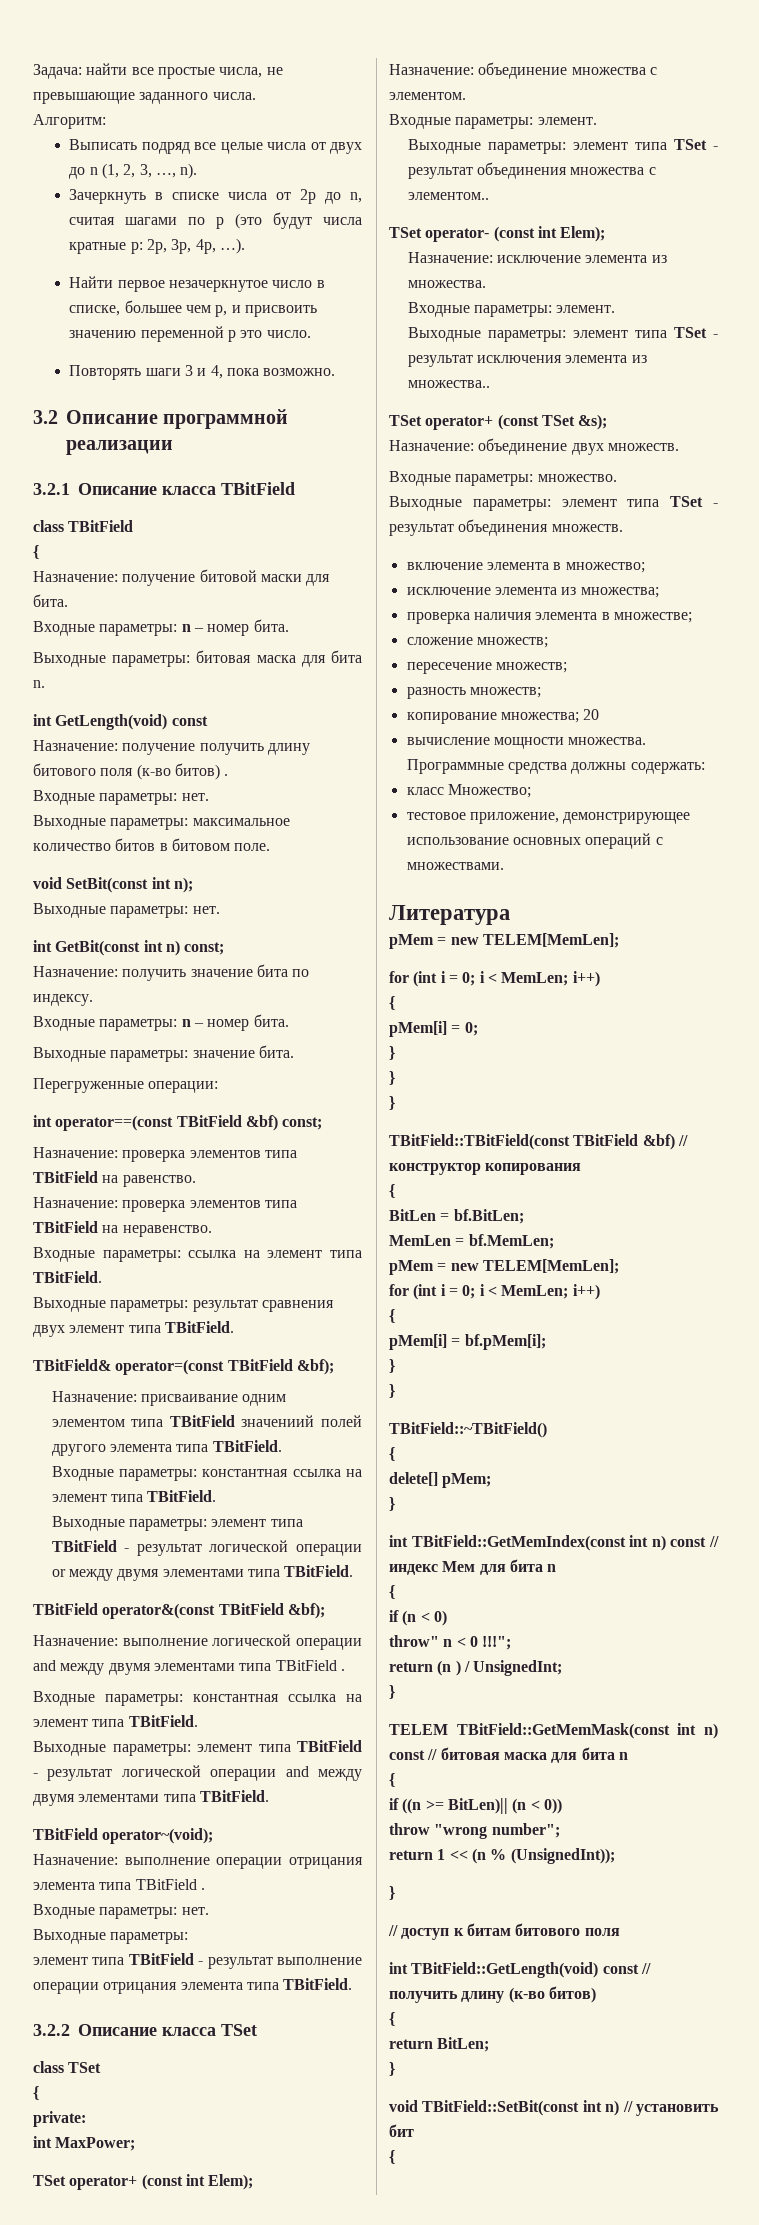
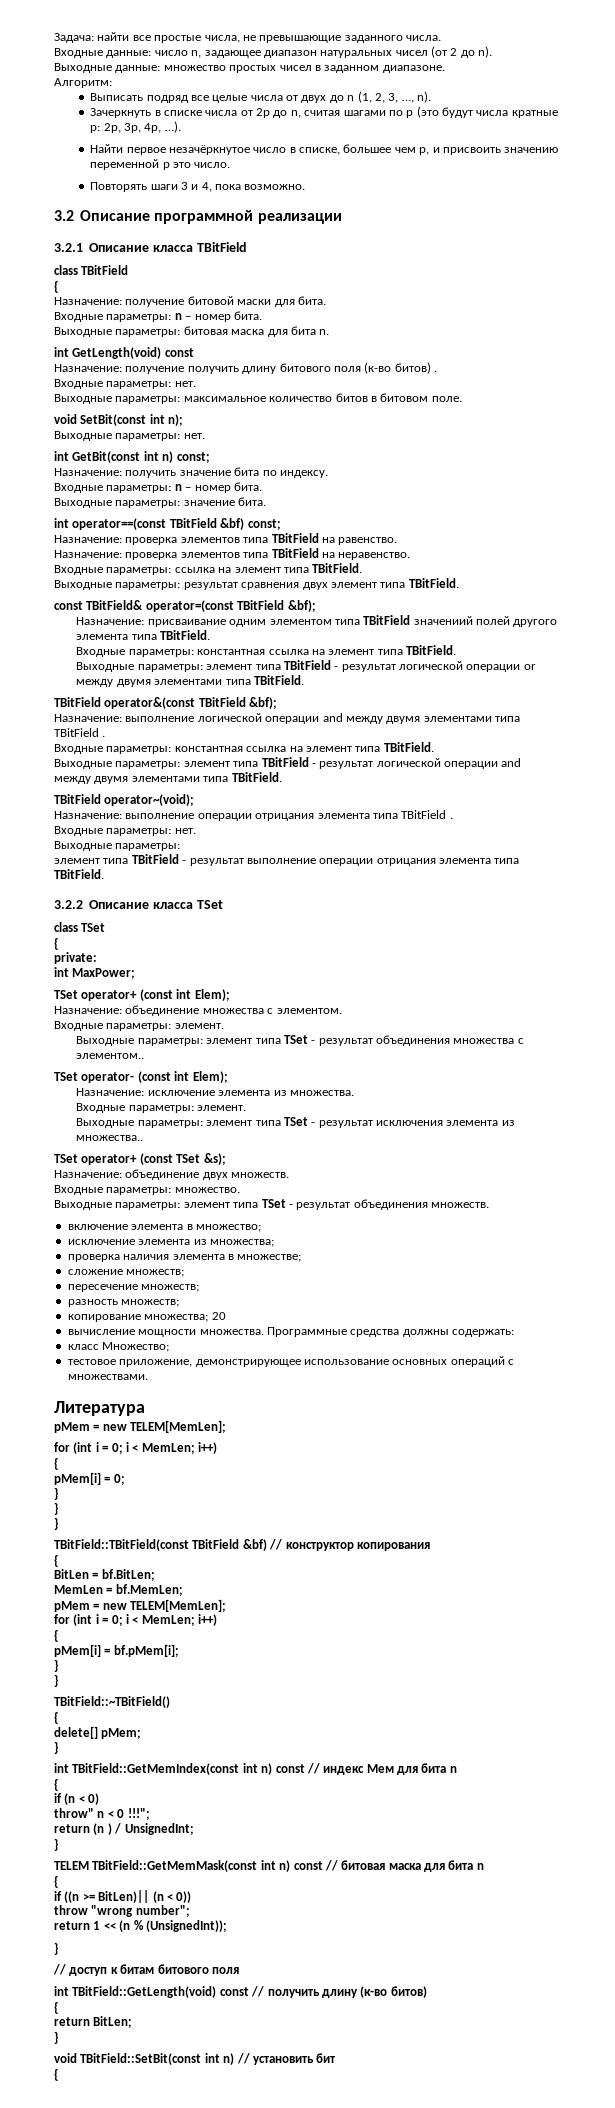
(256, 96) none -> [54,46,493,58] [54,63,445,73] // Входные данные: число n, задающее диапазон натуральных чисел (от 2 до n). // Выходные данные: множество простых чисел в заданном диапазоне.
[169,280,269,292] незачеркнутое -> [168,145,250,155] незачёркнутое
[33,1078,219,1093] // Перегруженные операции: -> (267, 501) none
(234, 1327) none -> [54,601,83,610] const

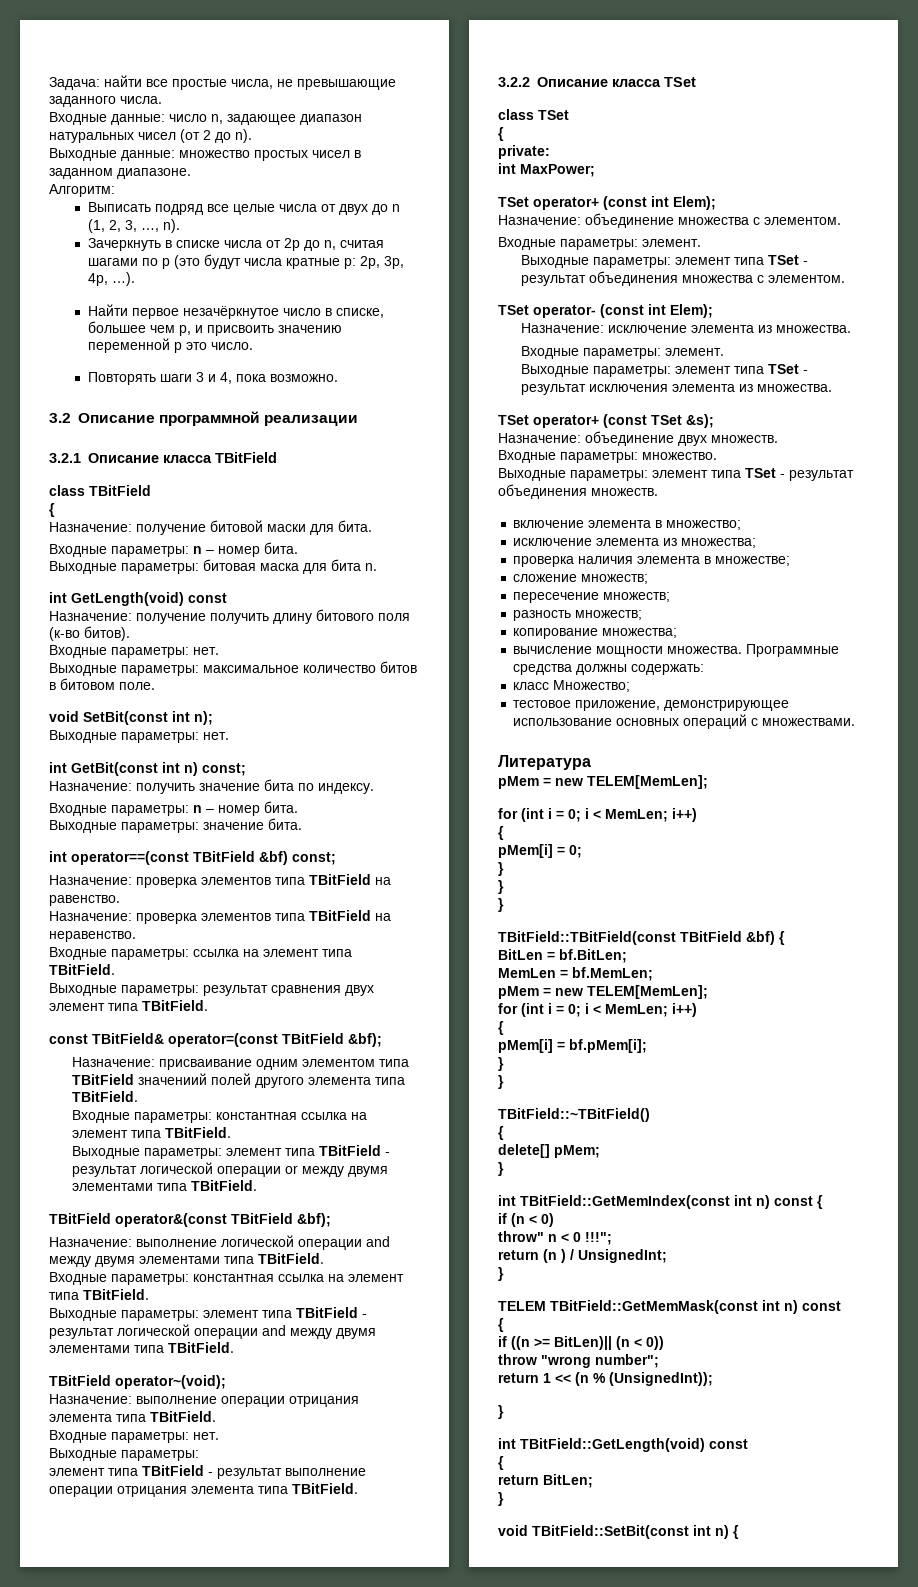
[394,362,437,374] битов) . -> [84,626,130,641] битов).
[54,728,106,737] TBitField . -> [258,1253,324,1264] TBitField.
[401,810,453,819] TBitField . -> [150,1411,216,1422] TBitField.
[76,1053,145,1059] элементом.. -> [768,275,846,283] элементом.
[76,1135,144,1141] множества.. -> [757,384,833,392] множества.
[211,1312,226,1320] 20 -> (678, 633) none
[269,1539,430,1551] // конструктор копирования // -> (775, 938) none
[306,1763,457,1775] // индекс Мем для бита n // -> (813, 1201) none
[324,1860,484,1872] // битовая маска для бита n -> (841, 1306) none
[53,1964,239,1976] [54,1986,427,1998] // доступ к битам битового поля // int TBitField::GetLength(void) const // получить длину (к-во битов) -> [498,1438,748,1452] int TBitField::GetLength(void) const
[236,2053,336,2065] // установить бит // -> (729, 1532) none

